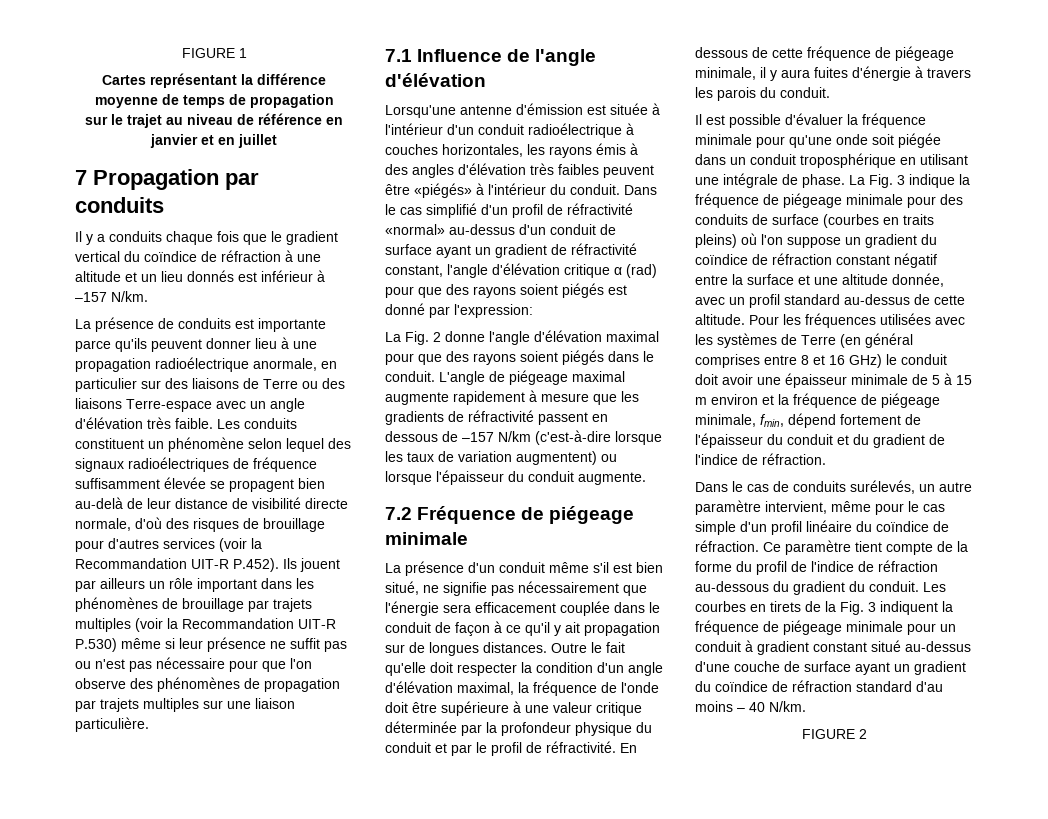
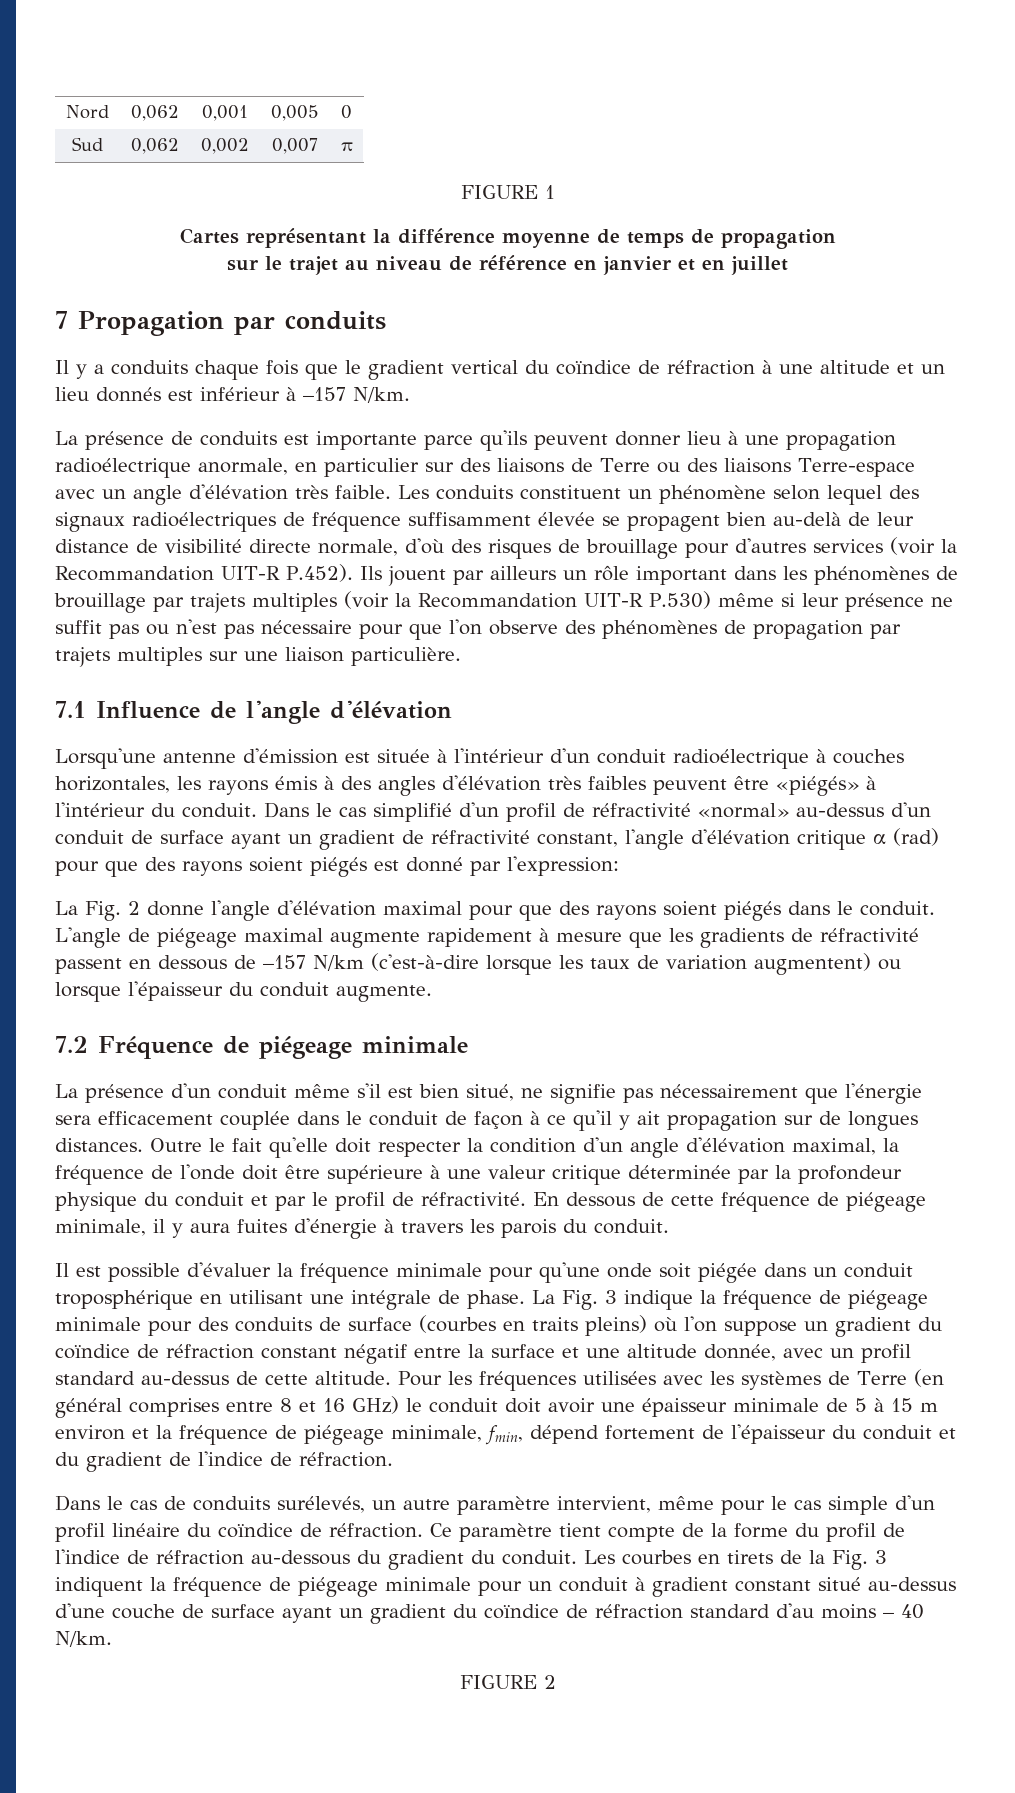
(181, 53) none -> [66,105,109,119] [130,105,179,121] [201,105,248,121] [270,105,319,121] [341,105,352,119] [72,137,103,151] [130,138,179,154] [200,138,249,154] [271,138,318,154] [340,142,353,151] Nord | 0,062 | 0,001 | 0,005 | 0 // Sud | 0,062 | 0,002 | 0,007 | π //

